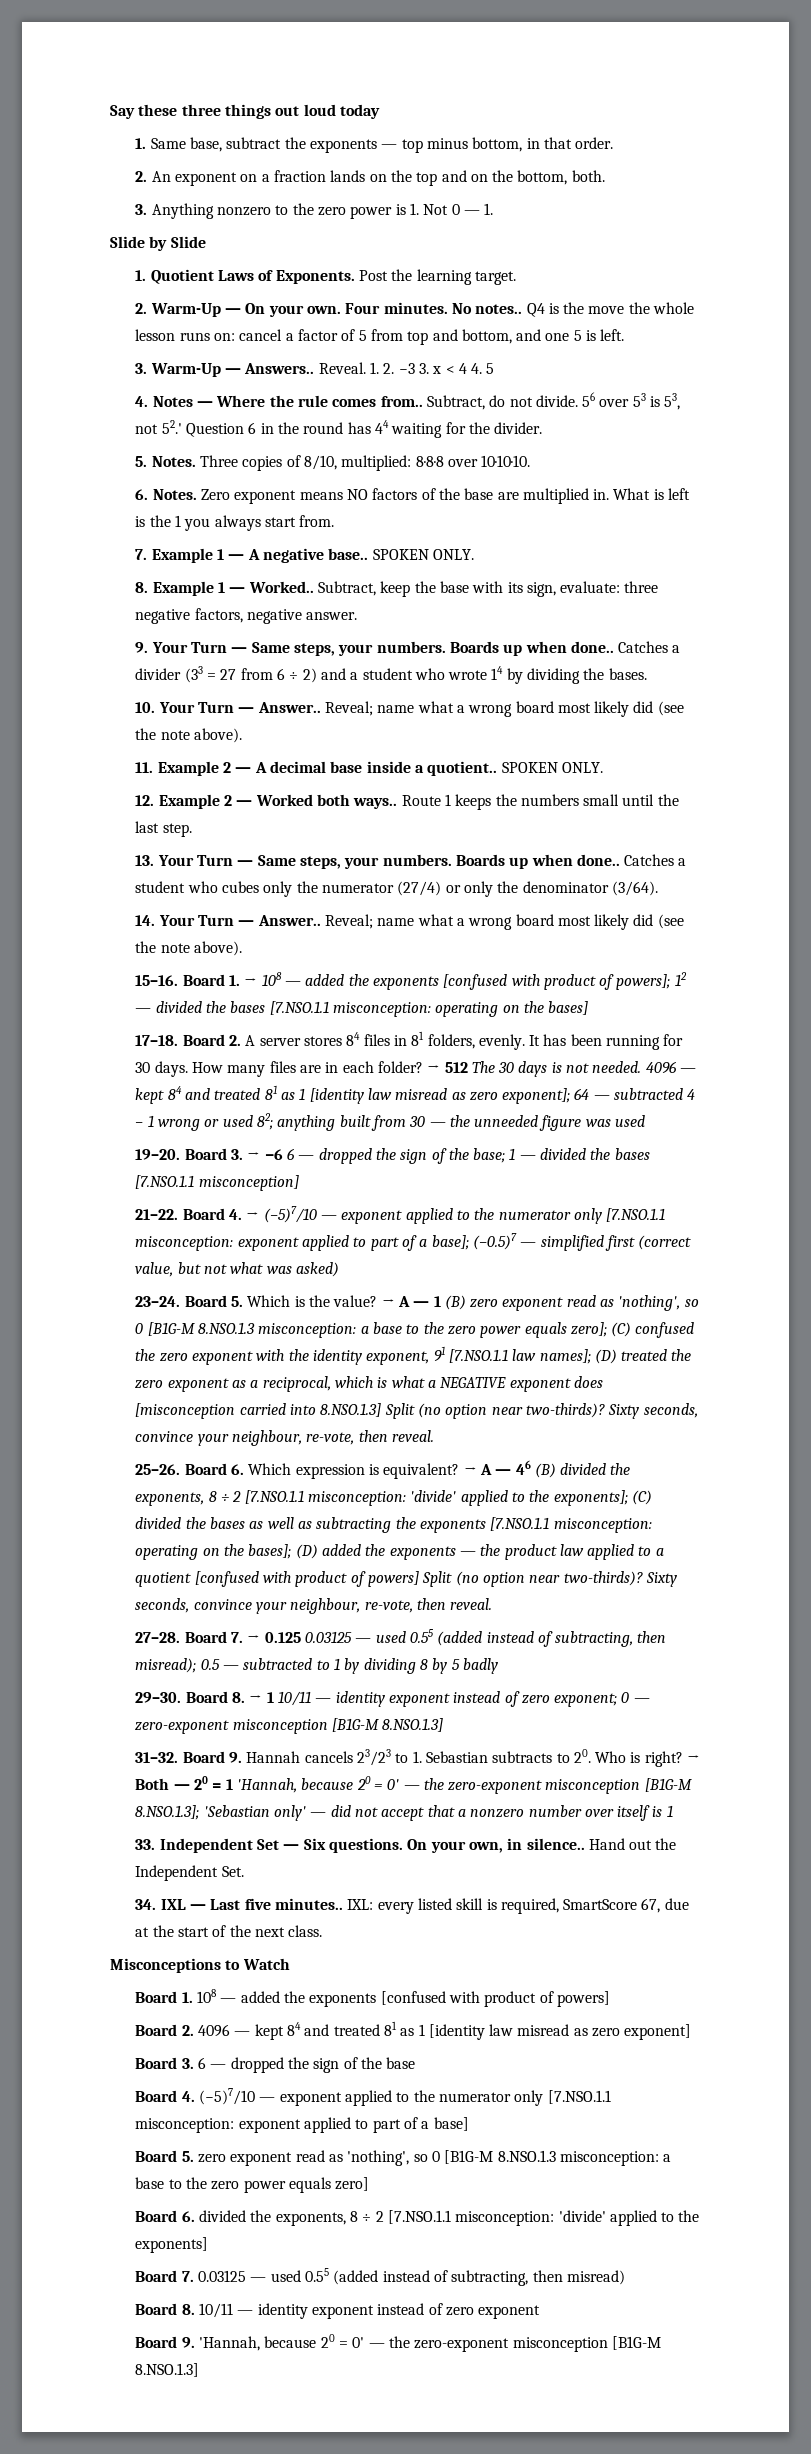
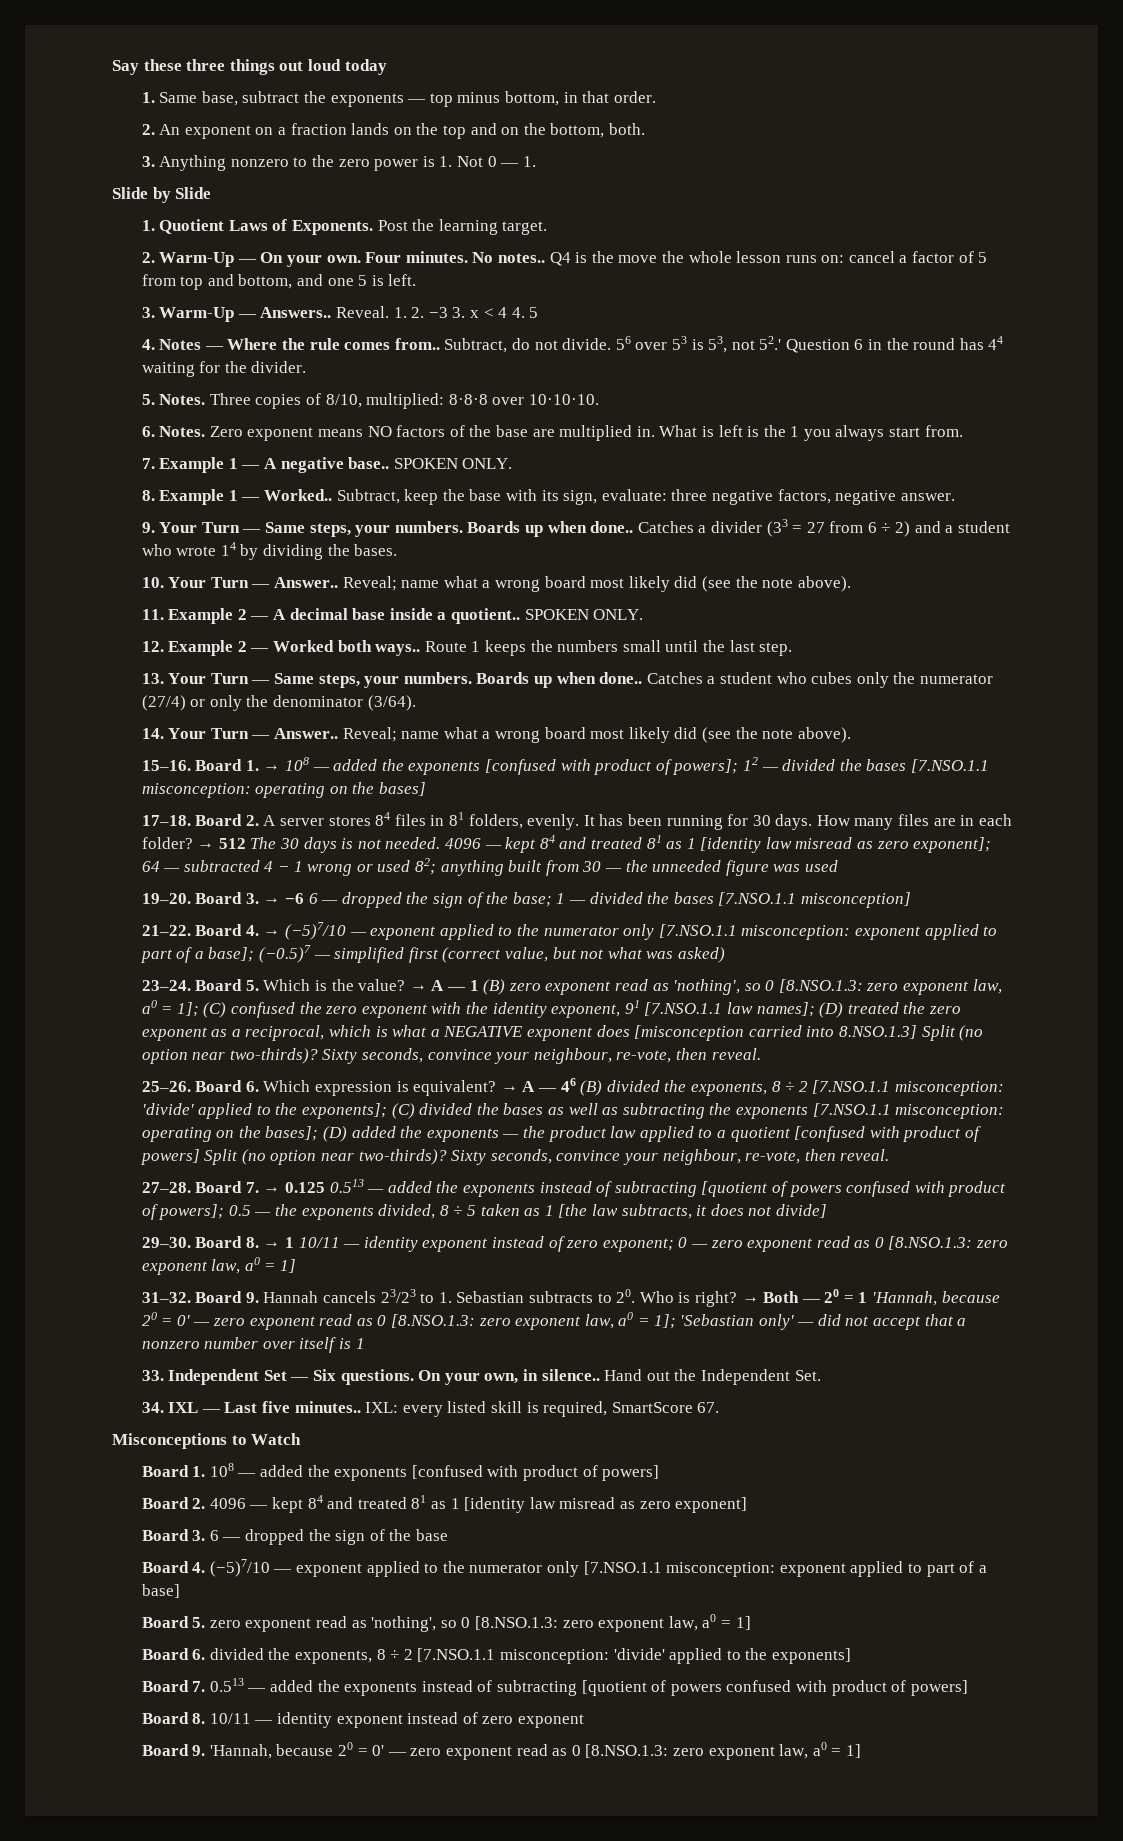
[147,1322,607,1338] [B1G-M 8.NSO.1.3 misconception: a base to the zero power equals zero]; -> [778,979,1002,995] [141,1000,199,1017] [8.NSO.1.3: zero exponent law, a0 = 1];
[304,1629,667,1647] [135,1658,498,1674] 0.03125 — used 0.55 (added instead of subtracting, then misread); 0.5 — subtracted to 1 by dividing 8 by 5 badly -> [329,1179,1007,1197] [141,1204,827,1220] 0.513 — added the exponents instead of subtracting [quotient of powers confused with product of powers]; 0.5 — the exponents divided, 8 ÷ 5 taken as 1 [the law subtracts, it does not divide]
[135,1718,444,1734] zero-exponent misconception [B1G-M 8.NSO.1.3] -> [710,1236,1009,1252] [141,1257,297,1275] zero exponent read as 0 [8.NSO.1.3: zero exponent law, a0 = 1]
[423,1778,692,1794] [135,1805,200,1820] the zero-exponent misconception [B1G-M 8.NSO.1.3]; -> [213,1312,676,1330] zero exponent read as 0 [8.NSO.1.3: zero exponent law, a0 = 1];
[641,1898,689,1913] [135,1925,323,1937] 67, due at the start of the next class. -> [697,1402,720,1413] 67.
[444,2150,672,2166] [135,2177,370,2193] [B1G-M 8.NSO.1.3 misconception: a base to the zero power equals zero] -> [474,1614,751,1632] [8.NSO.1.3: zero exponent law, a0 = 1]
[197,2268,625,2286] 0.03125 — used 0.55 (added instead of subtracting, then misread) -> [209,1678,968,1696] 0.513 — added the exponents instead of subtracting [quotient of powers confused with product of powers]
[388,2336,661,2352] [135,2363,200,2377] the zero-exponent misconception [B1G-M 8.NSO.1.3] -> [410,1742,861,1760] zero exponent read as 0 [8.NSO.1.3: zero exponent law, a0 = 1]

